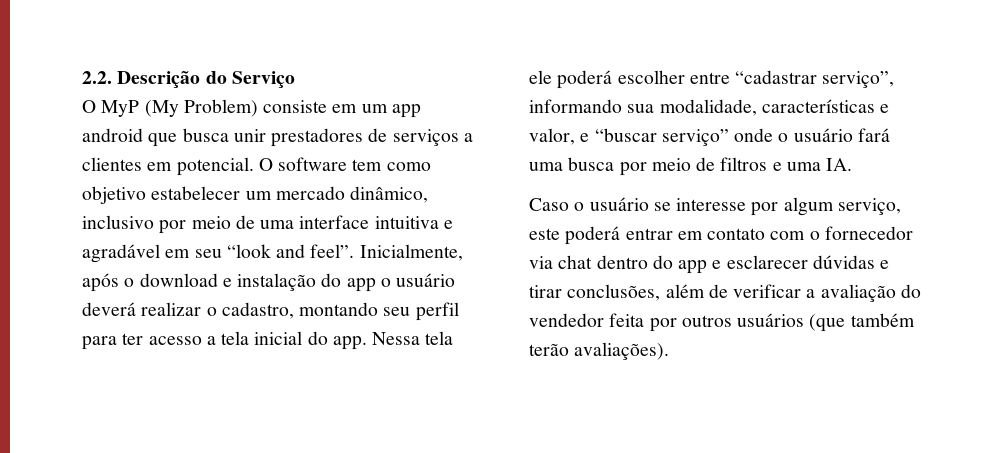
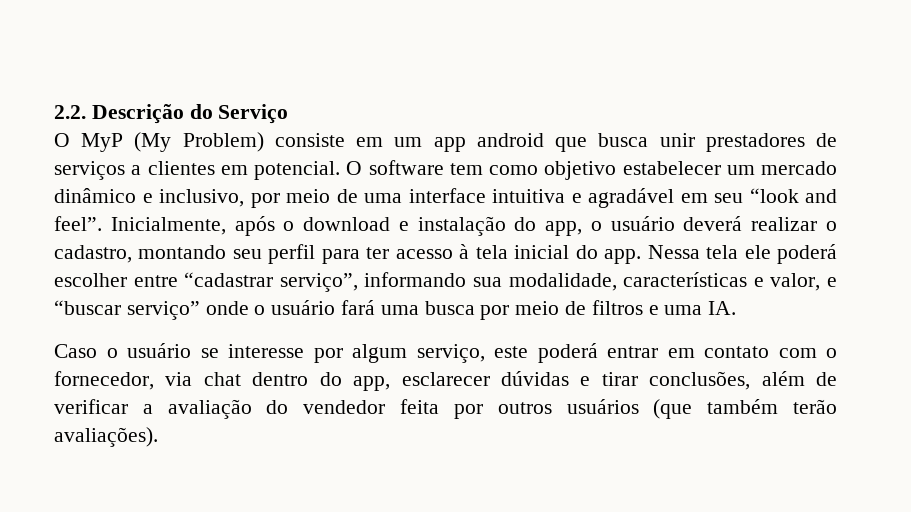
[350,186,429,203] [82,215,154,229] dinâmico, inclusivo -> [54,188,244,207] dinâmico e inclusivo,
[346,278,376,292] app -> [545,221,583,236] app,
[206,336,216,345] a -> [459,244,470,259] à
[824,226,913,240] fornecedor -> [54,371,154,390] fornecedor,
[678,260,722,274] app e -> [353,376,391,391] app,

